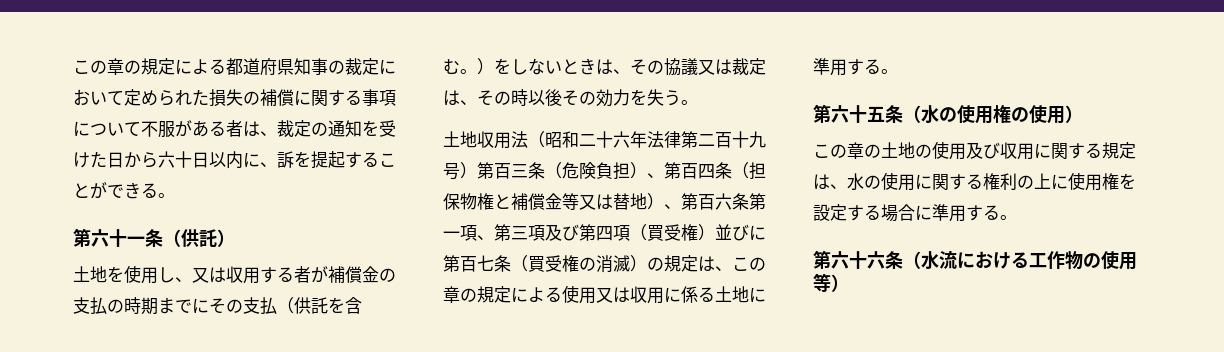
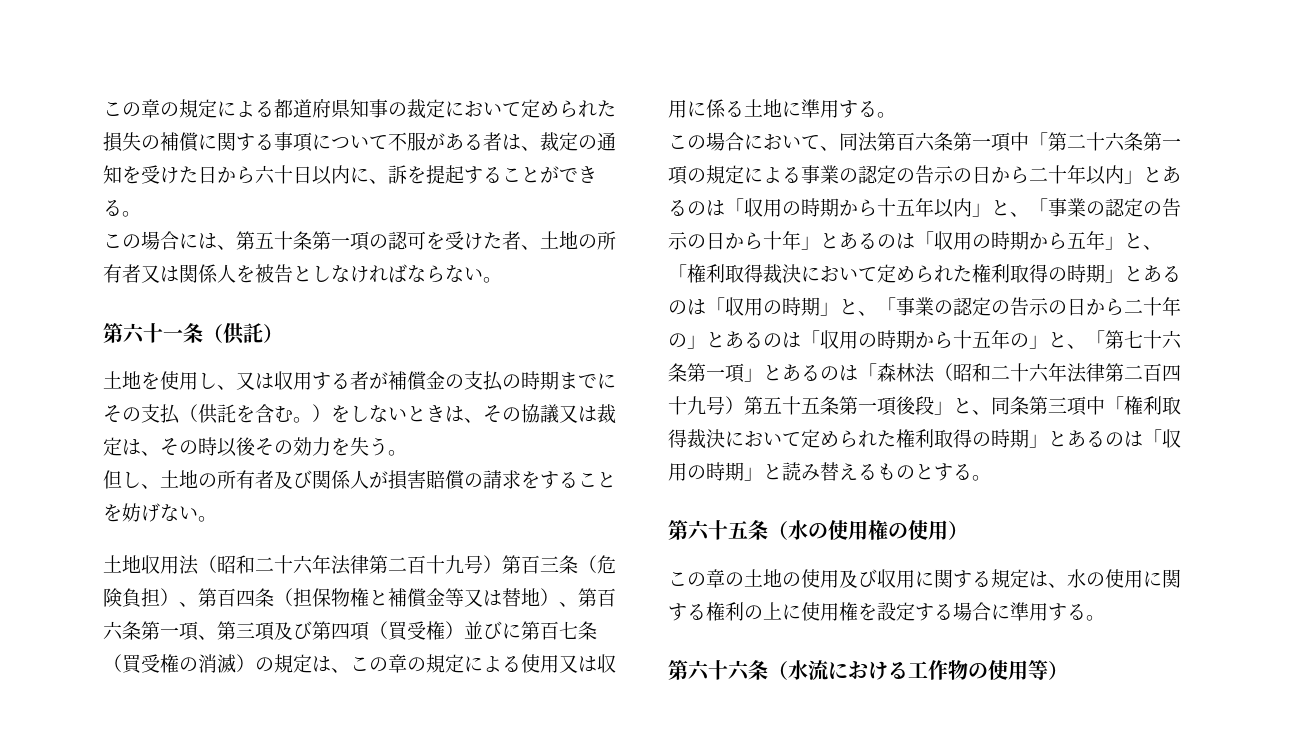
(175, 195) none -> [103,231,616,251] [103,264,502,283] // この場合には、第五十条第一項の認可を受けた者、土地の所有者又は関係人を被告としなければならない。
(698, 102) none -> [103,470,616,490] [103,503,217,522] // 但し、土地の所有者及び関係人が損害賠償の請求をすることを妨げない。
(898, 71) none -> [668,132,1181,152] [668,165,1181,185] [668,198,1181,218] [668,231,1162,250] [668,264,1181,284] [668,297,1181,316] [668,330,1182,349] [668,363,1181,383] [668,396,1181,416] [668,429,1181,449] [668,462,991,481] // この場合において、同法第百六条第一項中「第二十六条第一項の規定による事業の認定の告示の日から二十年以内」とあるのは「収用の時期から十五年以内」と、「事業の認定の告示の日から十年」とあるのは「収用の時期から五年」と、「権利取得裁決において定められた権利取得の時期」とあるのは「収用の時期」と、「事業の認定の告示の日から二十年の」とあるのは「収用の時期から十五年の」と、「第七十六条第一項」とあるのは「森林法（昭和二十六年法律第二百四十九号）第五十五条第一項後段」と、同条第三項中「権利取得裁決において定められた権利取得の時期」とあるのは「収用の時期」と読み替えるものとする。

